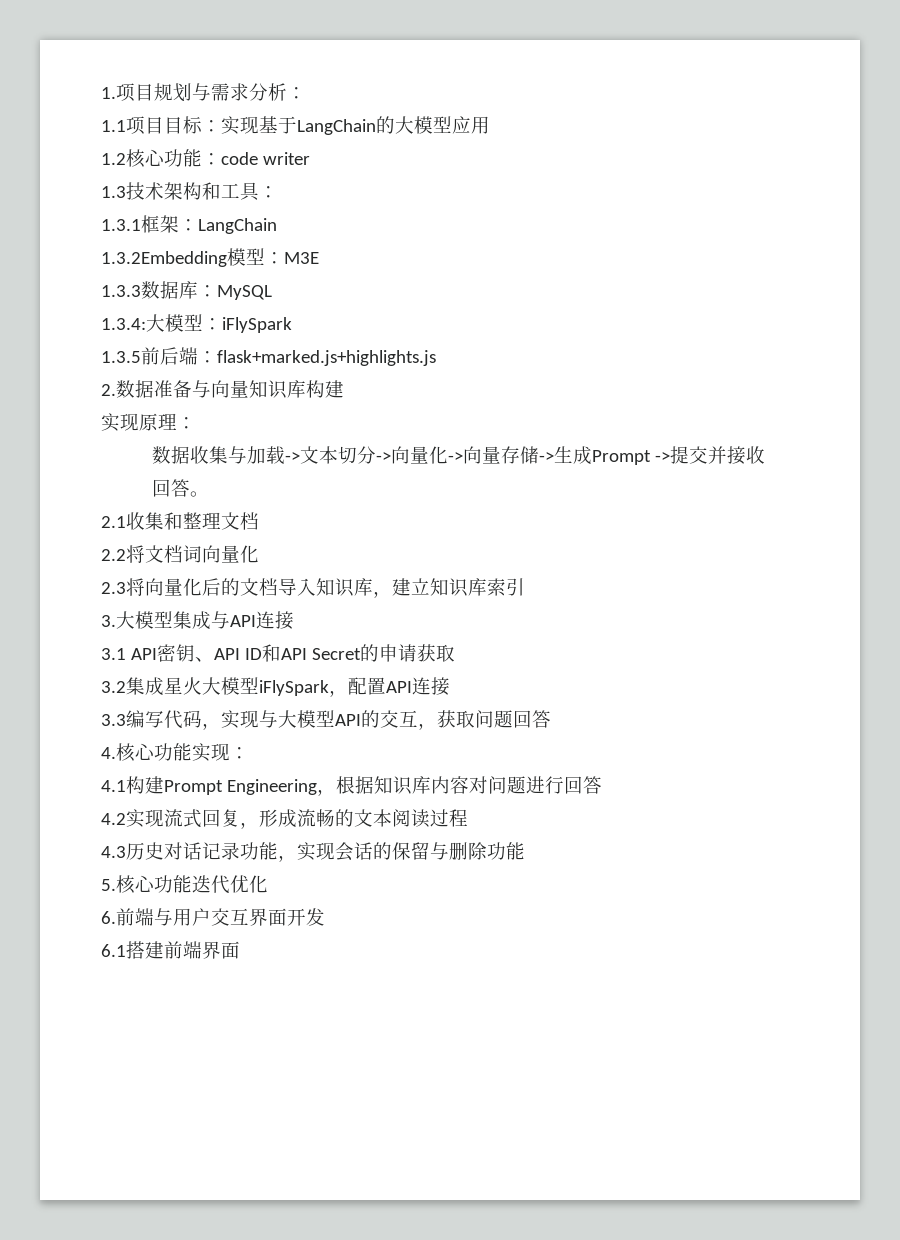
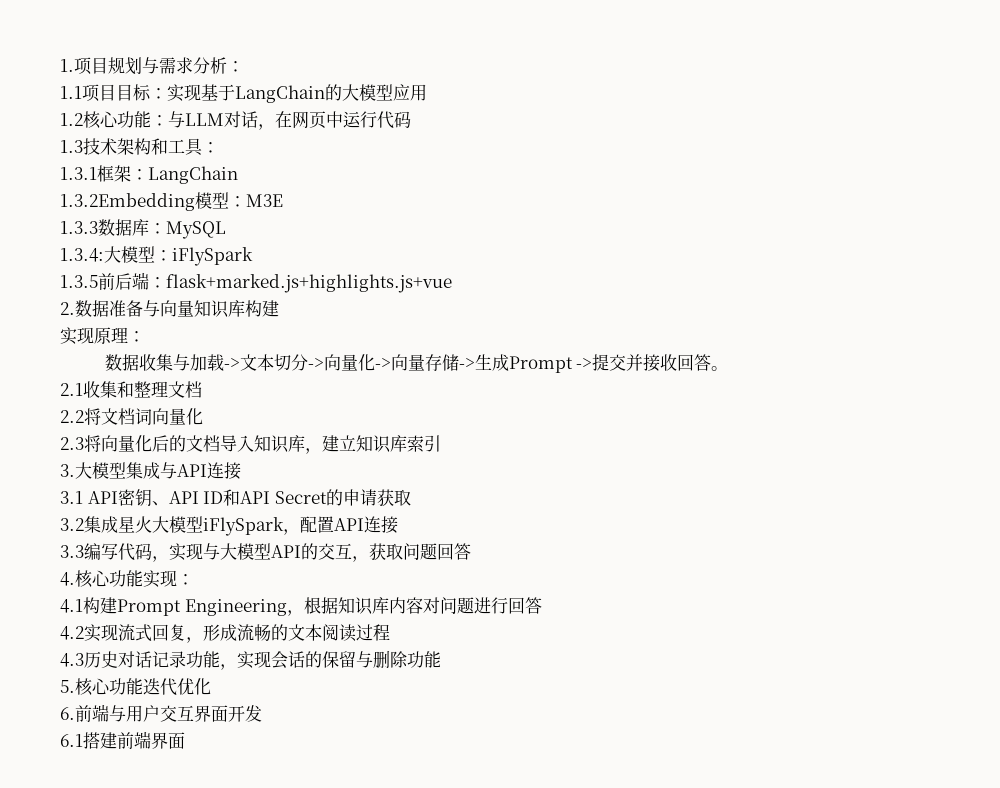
[221,152,310,165] code writer -> [168,111,411,130] 与LLM对话，在网页中运行代码
[217,350,436,366] flask+marked.js+highlights.js -> [166,274,452,293] flask+marked.js+highlights.js+vue

